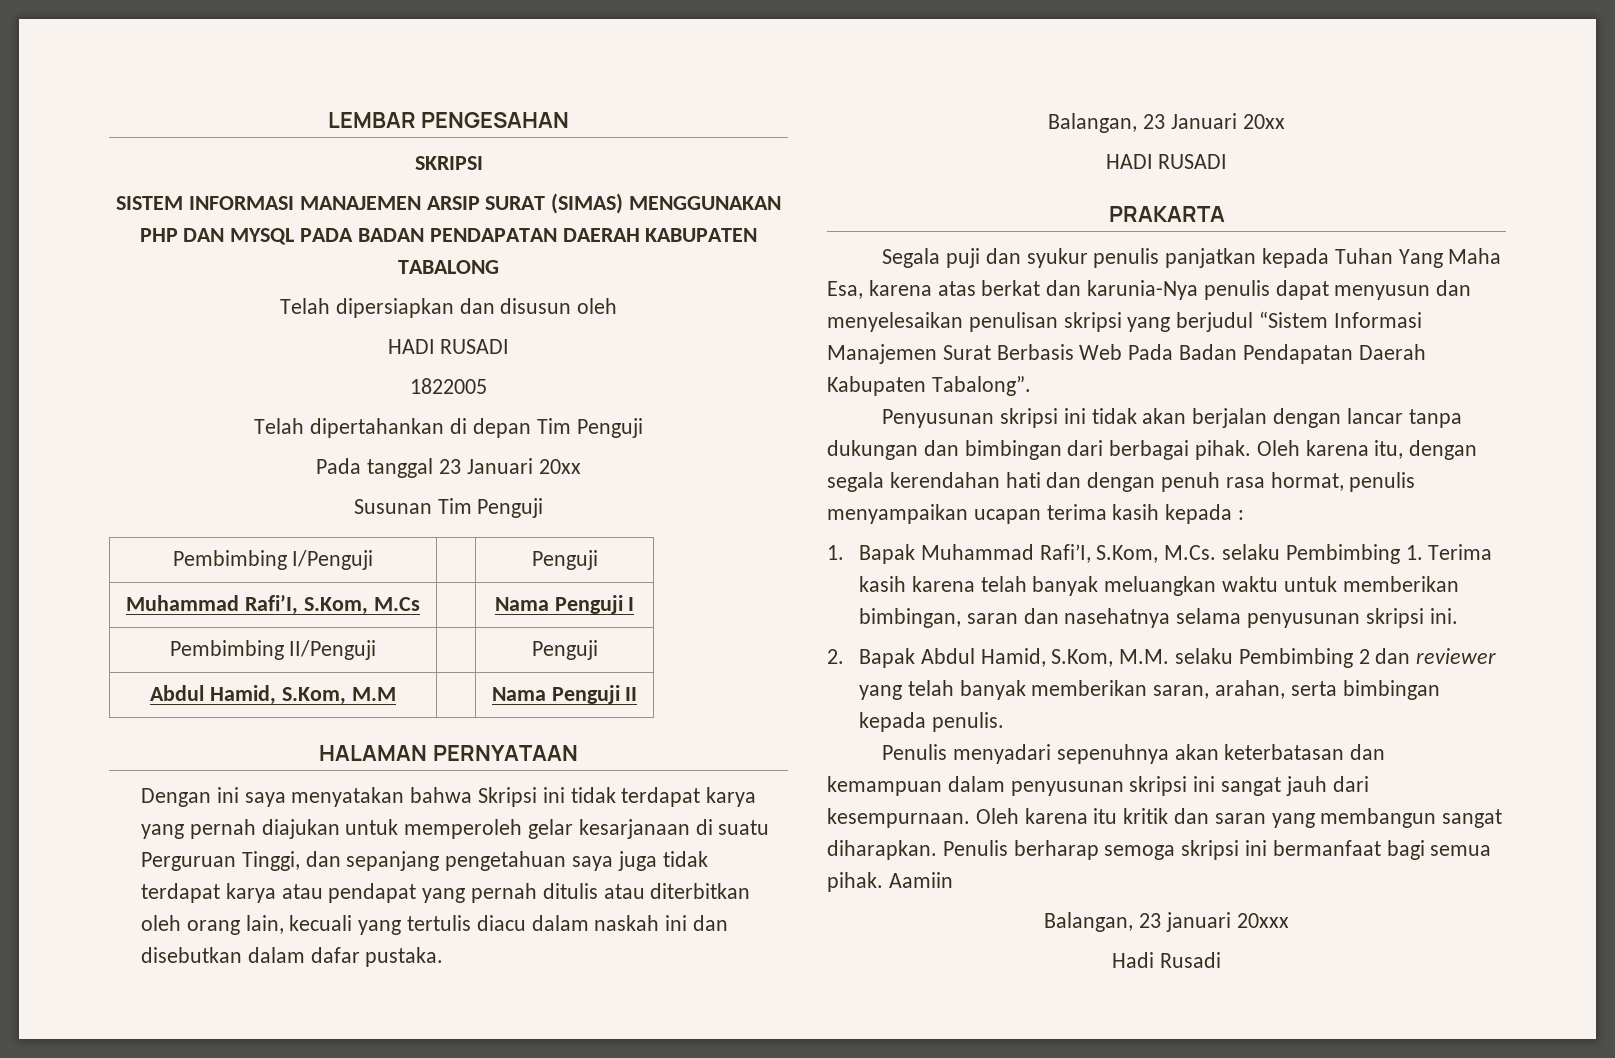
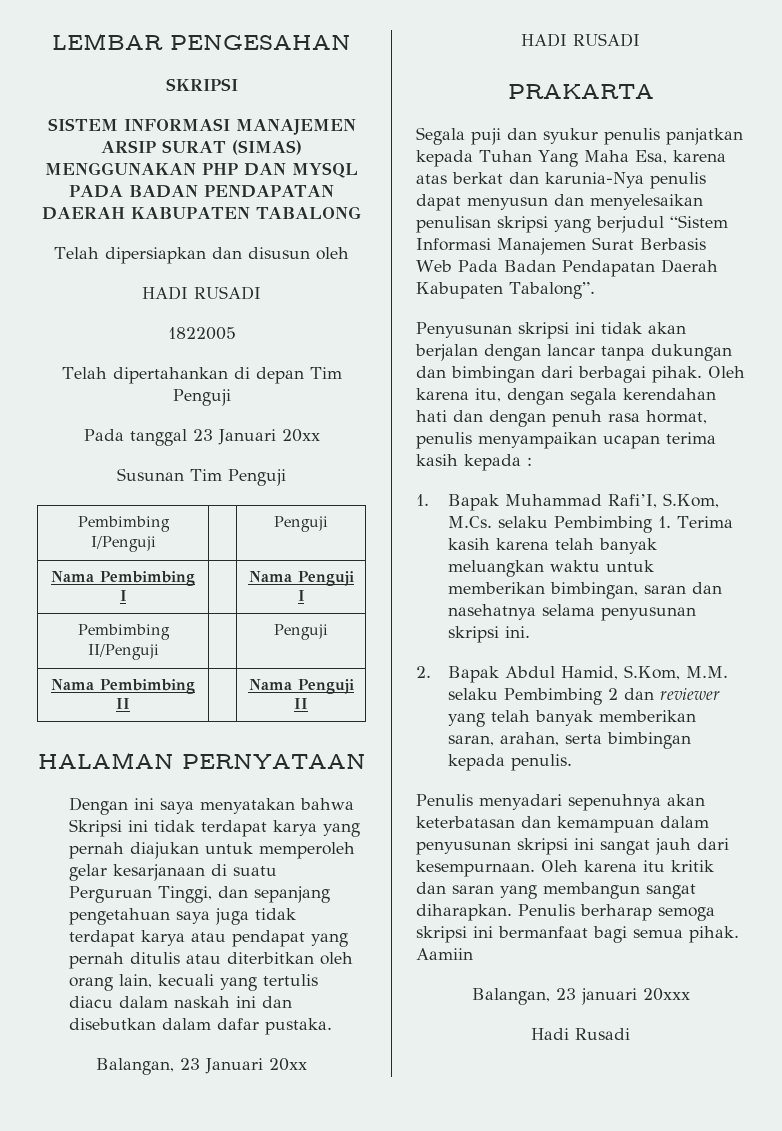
[126,595,420,615] Muhammad Rafi’I, S.Kom, M.Cs -> [51,571,195,586] [119,590,127,601] Nama Pembimbing I
[150,685,396,705] Abdul Hamid, S.Kom, M.M -> [51,679,195,694] [116,698,130,709] Nama Pembimbing II

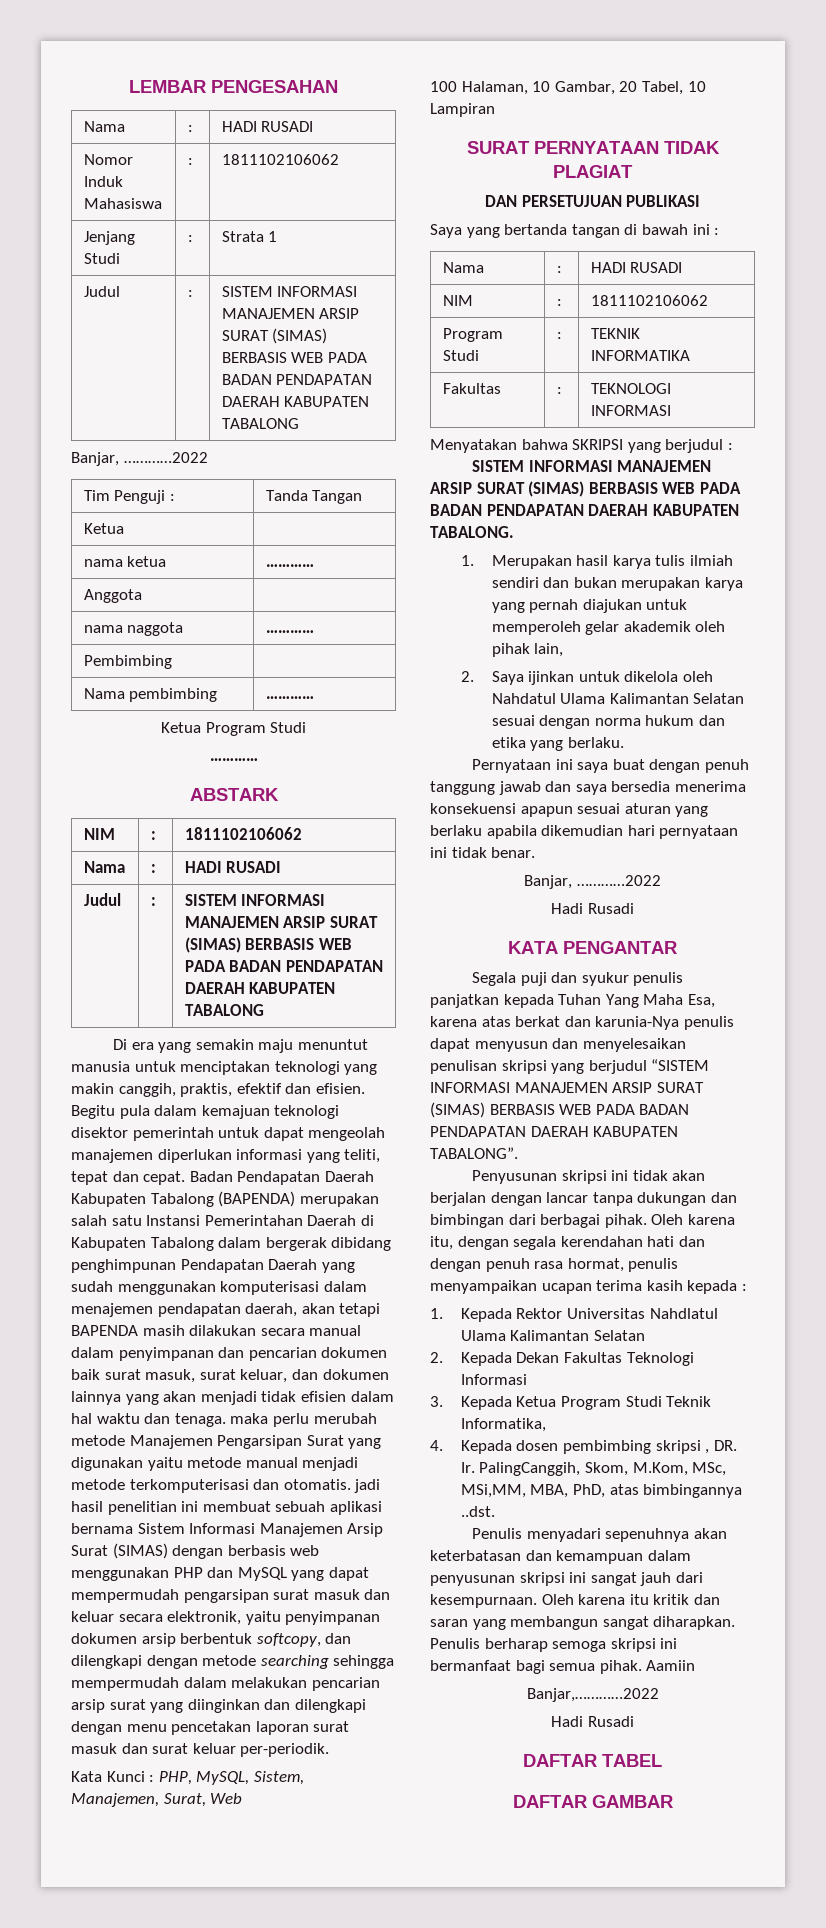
[165,78,238,91] [47,118,356,135] [101,140,302,155] [45,162,358,178] [68,185,335,198] [41,206,362,220] [54,247,349,264] [142,286,261,300] [167,327,236,340] [61,367,342,384] [172,389,231,406] [83,429,320,446] [117,468,286,486] [77,516,170,532] [90,536,156,552] [274,516,328,532] [51,571,195,586] [119,590,127,601] [248,571,354,586] [297,590,305,601] [77,624,170,640] [87,644,159,660] [274,624,328,640] [51,679,195,694] [116,698,130,709] [248,679,354,694] [294,698,308,709] [37,752,366,769] [69,797,355,815] [69,819,268,837] // SKRIPSI // SISTEM INFORMASI MANAJEMEN ARSIP SURAT (SIMAS) MENGGUNAKAN PHP DAN MYSQL PADA BADAN PENDAPATAN DAERAH KABUPATEN TABALONG // Telah dipersiapkan dan disusun oleh // HADI RUSADI // 1822005 // Telah dipertahankan di depan Tim Penguji // Pada tanggal 23 Januari 20xx // Susunan Tim Penguji // Pembimbing I/Penguji | | Penguji // Nama Pembimbing I | | Nama Penguji I // Pembimbing II/Penguji | | Penguji // Nama Pembimbing II | | Nama Penguji II // HALAMAN PERNYATAAN // Dengan ini saya menyatakan bahwa Skripsi ini tidak terdapat -> [83,121,125,132] [187,125,193,132] [221,121,314,132] [83,154,133,165] [83,176,123,187] [83,198,162,209] [187,158,193,165] [221,154,339,165] [83,231,135,245] [83,253,120,264] [187,235,193,242] [221,231,278,242] [83,286,120,297] [187,290,193,297] [221,286,358,297] [221,308,360,319] [221,328,328,344] [221,352,367,363] [221,374,373,385] [221,396,370,407] [221,418,299,429] [71,452,208,466] [83,490,175,504] [265,490,363,504] [83,523,124,534] [83,556,167,567] [265,564,314,567] [83,589,142,603] [83,622,184,636] [265,630,314,633] [83,655,172,669] [83,688,218,702] [265,696,314,699] [160,722,307,736] [209,758,258,761] [189,788,279,801] [83,828,115,840] [150,831,156,840] [184,827,302,840] [83,861,125,873] [150,864,156,873] [184,861,282,873] [83,893,121,906] [150,897,156,906] [184,894,326,906] [184,916,378,928] [184,937,352,953] [184,960,383,972] [184,982,336,994] [184,1004,264,1016] [112,1039,368,1053] [71,1061,378,1075] [71,1083,365,1097] [71,1105,340,1119] [71,1127,386,1141] [71,1149,381,1163] [71,1171,374,1185] [71,1191,379,1207] [71,1215,374,1226] [71,1237,392,1251] [71,1259,355,1273] [71,1281,367,1295] [71,1303,381,1317] [71,1325,362,1336] [71,1347,388,1361] [71,1369,389,1383] [71,1391,394,1405] [71,1413,377,1427] [71,1435,382,1449] [71,1457,359,1471] [71,1479,381,1493] [71,1501,382,1515] [71,1523,384,1537] [71,1543,320,1559] [71,1567,369,1581] [71,1589,391,1603] [71,1611,381,1625] [71,1633,352,1647] [71,1655,395,1669] [71,1677,380,1691] [71,1699,366,1713] [71,1721,350,1735] [71,1743,330,1757] [71,1771,304,1785] [71,1793,243,1807] [430,81,706,95] [430,103,495,117] [466,141,720,154] [553,165,633,178] [484,195,701,207] [430,224,720,238] [442,262,484,273] [556,266,562,273] [590,262,683,273] [442,295,473,306] [556,299,562,306] [590,295,708,306] [442,328,503,342] [442,350,479,361] [556,332,562,339] [590,328,640,339] [590,350,690,361] [442,383,501,394] [556,387,562,394] [590,383,671,394] [590,405,671,416] [430,439,733,453] [471,460,712,472] [430,481,741,497] [430,504,739,516] [430,526,514,538] [460,555,733,569] [491,577,701,591] // Nama | : | HADI RUSADI // Nomor Induk Mahasiswa | : | 1811102106062 // Jenjang Studi | : | Strata 1 // Judul | : | SISTEM INFORMASI MANAJEMEN ARSIP SURAT (SIMAS) BERBASIS WEB PADA BADAN PENDAPATAN DAERAH KABUPATEN TABALONG // Banjar, …………2022 // Tim Penguji : | Tanda Tangan // Ketua | // nama ketua | ………… // Anggota | // nama naggota | ………… // Pembimbing | // Nama pembimbing | ………… // Ketua Program Studi // ………… // ABSTARK // NIM | : | 1811102106062 // Nama | : | HADI RUSADI // Judul | : | SISTEM INFORMASI MANAJEMEN ARSIP SURAT (SIMAS) BERBASIS WEB PADA BADAN PENDAPATAN DAERAH KABUPATEN TABALONG // Di era yang semakin maju menuntut manusia untuk menciptakan teknologi yang makin canggih, praktis, efektif dan efisien. Begitu pula dalam kemajuan teknologi disektor pemerintah untuk dapat mengeolah manajemen diperlukan informasi yang teliti, tepat dan cepat. Badan Pendapatan Daerah Kabupaten Tabalong (BAPENDA) merupakan salah satu Instansi Pemerintahan Daerah di Kabupaten Tabalong dalam bergerak dibidang penghimpunan Pendapatan Daerah yang sudah menggunakan komputerisasi dalam menajemen pendapatan daerah, akan tetapi BAPENDA masih dilakukan secara manual dalam penyimpanan dan pencarian dokumen baik surat masuk, surat keluar, dan dokumen lainnya yang akan menjadi tidak efisien dalam hal waktu dan tenaga. maka perlu merubah metode Manajemen Pengarsipan Surat yang digunakan yaitu metode manual menjadi metode terkomputerisasi dan otomatis. jadi hasil penelitian ini membuat sebuah aplikasi bernama Sistem Informasi Manajemen Arsip Surat (SIMAS) dengan berbasis web menggunakan PHP dan MySQL yang dapat mempermudah pengarsipan surat masuk dan keluar secara elektronik, yaitu penyimpanan dokumen arsip berbentuk softcopy, dan dilengkapi dengan metode searching sehingga mempermudah dalam melakukan pencarian arsip surat yang diinginkan dan dilengkapi dengan menu pencetakan laporan surat masuk dan surat keluar per-periodik. // Kata Kunci : PHP, MySQL, Sistem, Manajemen, Surat, Web // 100 Halaman, 10 Gambar, 20 Tabel, 10 Lampiran // SURAT PERNYATAAN TIDAK PLAGIAT // DAN PERSETUJUAN PUBLIKASI // Saya yang bertanda tangan di bawah ini : // Nama | : | HADI RUSADI // NIM | : | 1811102106062 // Program Studi | : | TEKNIK INFORMATIKA // Fakultas | : | TEKNOLOGI INFORMASI // Menyatakan bahwa SKRIPSI yang berjudul : // SISTEM INFORMASI MANAJEMEN ARSIP SURAT (SIMAS) BERBASIS WEB PADA BADAN PENDAPATAN DAERAH KABUPATEN TABALONG. // 1. Merupakan hasil karya tulis ilmiah sendiri dan bukan merupakan
[113,864,278,881] [69,886,331,903] [69,908,297,925] [69,930,349,947] [69,952,354,969] [69,974,319,991] [69,996,293,1008] [69,1018,333,1035] [96,1058,307,1075] [521,33,640,47] [507,84,654,99] kesarjanaan di suatu Perguruan Tinggi, dan sepanjang pengetahuan saya juga tidak terdapat karya atau pendapat yang pernah ditulis atau diterbitkan oleh orang lain, kecuali yang tertulis diacu dalam naskah ini dan disebutkan dalam dafar pustaka. // Balangan, 23 Januari 20xx // HADI RUSADI // PRAKARTA -> [623,621,726,632] [491,643,564,657] [460,671,713,685] [491,693,745,704] [491,715,725,729] [491,737,624,751] [471,759,749,773] [430,781,746,795] [430,803,709,817] [430,825,739,839] [430,847,536,858] [524,875,661,889] [551,903,634,914] [508,941,677,954] akademik oleh pihak lain, // 2. Saya ijinkan untuk dikelola oleh Nahdatul Ulama Kalimantan Selatan sesuai dengan norma hukum dan etika yang berlaku. // Pernyataan ini saya buat dengan penuh tanggung jawab dan saya bersedia menerima konsekuensi apapun sesuai aturan yang berlaku apabila dikemudian hari pernyataan ini tidak benar. // Banjar, …………2022 // Hadi Rusadi // KATA PENGANTAR
[670,215,728,228] [416,237,706,255] [416,259,718,277] [416,282,595,299] “Sistem Informasi Manajemen Surat Berbasis Web Pada Badan Pendapatan Daerah Kabupaten Tabalong”. -> [651,1059,710,1071] [430,1082,704,1093] [430,1102,690,1118] [430,1126,679,1137] [430,1147,518,1159] “SISTEM INFORMASI MANAJEMEN ARSIP SURAT (SIMAS) BERBASIS WEB PADA BADAN PENDAPATAN DAERAH KABUPATEN TABALONG”.
[448,493,720,511] [448,516,734,533] [448,538,658,554] [448,560,655,577] [448,582,723,599] [448,604,697,621] [448,626,531,643] [416,665,729,683] [448,688,721,705] [448,710,697,727] [448,732,692,749] [448,754,573,771] Bapak Muhammad Rafi’I, S.Kom, M.Cs. selaku Pembimbing 1. Terima kasih karena telah banyak meluangkan waktu untuk memberikan bimbingan, saran dan nasehatnya selama penyusunan skripsi ini. // 2. Bapak Abdul Hamid, S.Kom, M.M. selaku Pembimbing 2 dan reviewer yang telah banyak memberikan saran, arahan, serta bimbingan kepada penulis. -> [460,1308,718,1322] [460,1330,645,1341] [430,1352,694,1366] [460,1374,527,1385] [430,1396,712,1410] [460,1418,546,1432] [430,1440,737,1454] [460,1462,727,1476] [460,1484,743,1498] [460,1506,495,1517] Kepada Rektor Universitas Nahdlatul Ulama Kalimantan Selatan // 2. Kepada Dekan Fakultas Teknologi Informasi // 3. Kepada Ketua Program Studi Teknik Informatika, // 4. Kepada dosen pembimbing skripsi , DR. Ir. PalingCanggih, Skom, M.Kom, MSc, MSi,MM, MBA, PhD, atas bimbingannya ..dst.
[471,988,690,1005] [531,1028,630,1040] Balangan, 23 januari 20xxx // Hadi Rusadi -> [526,1688,659,1702] [551,1716,634,1727] [523,1754,662,1767] [512,1795,673,1808] Banjar,…………2022 // Hadi Rusadi // DAFTAR TABEL // DAFTAR GAMBAR

